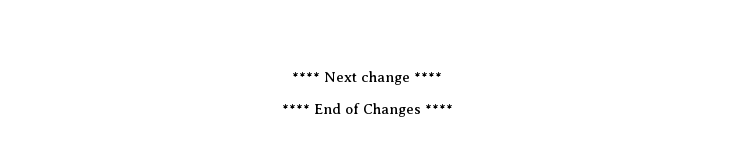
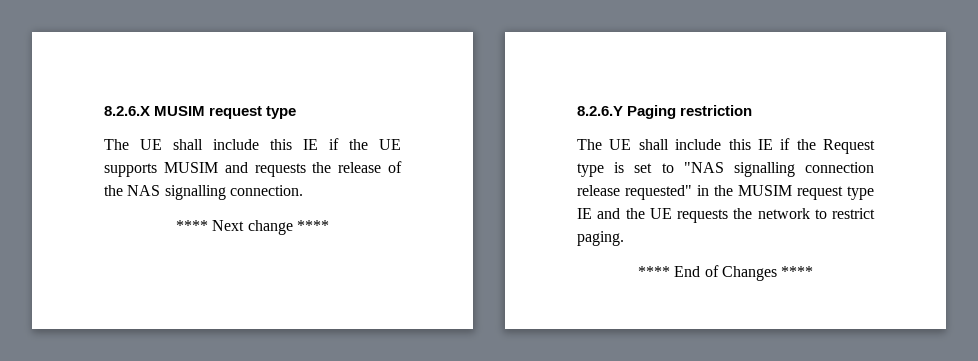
[292,71,442,85] **** Next change **** -> [104,106,297,119] [104,138,401,150] [104,161,402,177] [104,185,303,200] [176,220,329,235] [577,105,753,119] [577,138,875,154] [577,162,874,177] [577,185,874,200] [577,208,875,223] [577,231,624,246] 8.2.6.X MUSIM request type // The UE shall include this IE if the UE supports MUSIM and requests the release of the NAS signalling connection. // **** Next change **** // 8.2.6.Y Paging restriction // The UE shall include this IE if the Request type is set to "NAS signalling connection release requested" in the MUSIM request type IE and the UE requests the network to restrict paging.

